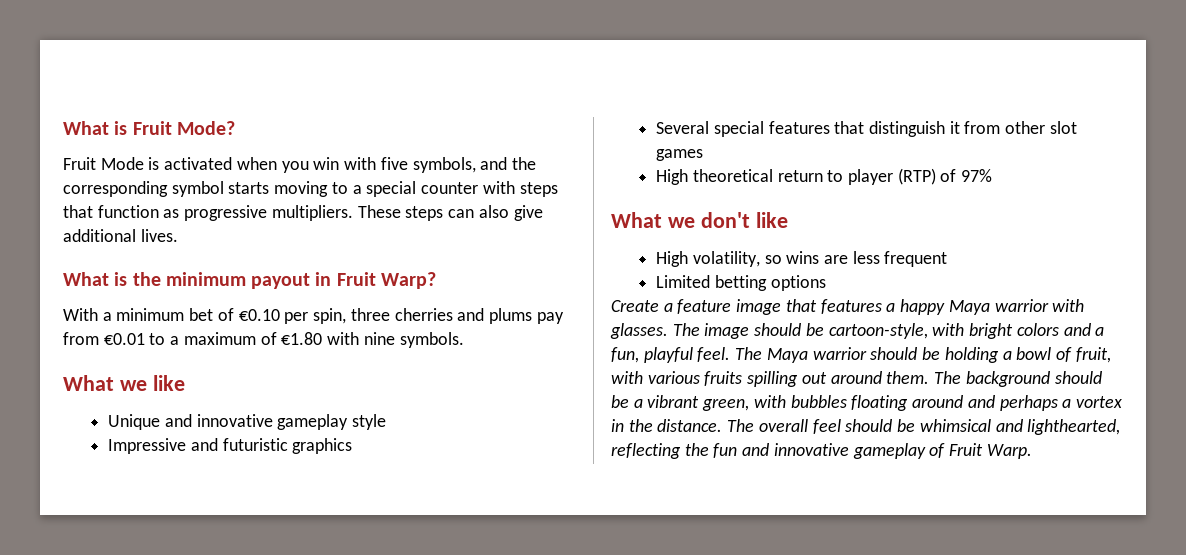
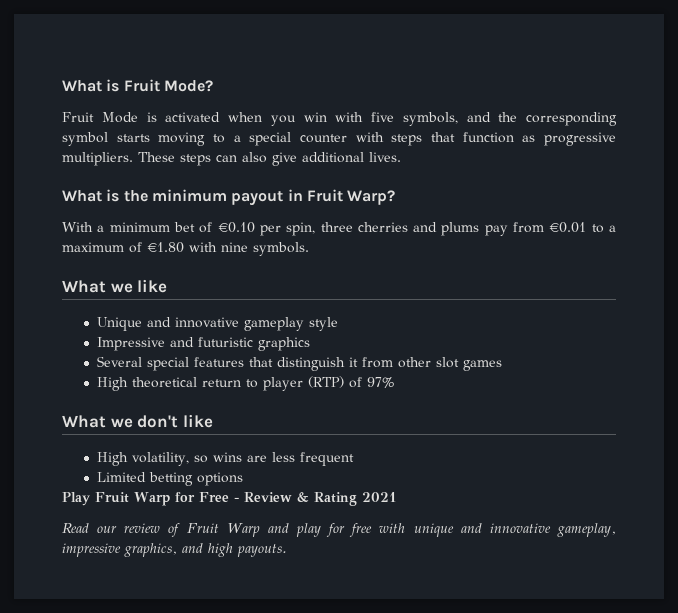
[611,299,1085,315] [610,323,1105,339] [611,347,1111,363] [611,371,1102,387] [611,395,1122,411] [611,419,1121,435] [611,443,1032,459] Create a feature image that features a happy Maya warrior with glasses. The image should be cartoon-style, with bright colors and a fun, playful feel. The Maya warrior should be holding a bowl of fruit, with various fruits spilling out around them. The background should be a vibrant green, with bubbles floating around and perhaps a vortex in the distance. The overall feel should be whimsical and lighthearted, reflecting the fun and innovative gameplay of Fruit Warp. -> [62,492,396,506] [62,523,617,537] [62,543,287,557] Play Fruit Warp for Free - Review & Rating 2021 // Read our review of Fruit Warp and play for free with unique and innovative gameplay, impressive graphics, and high payouts.

